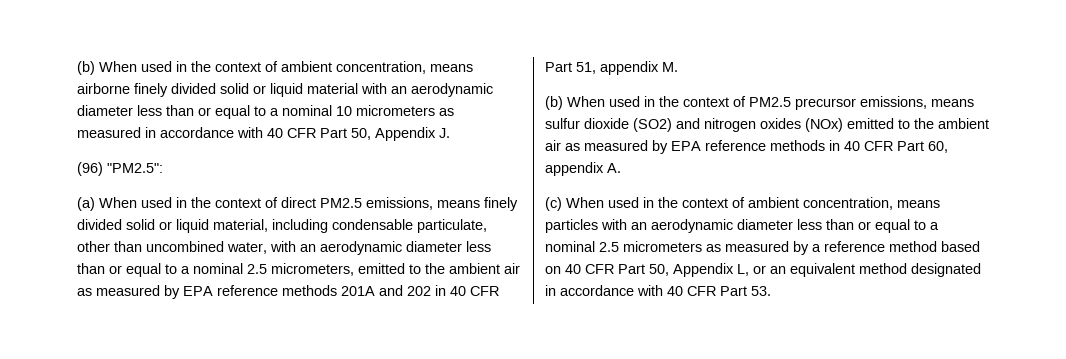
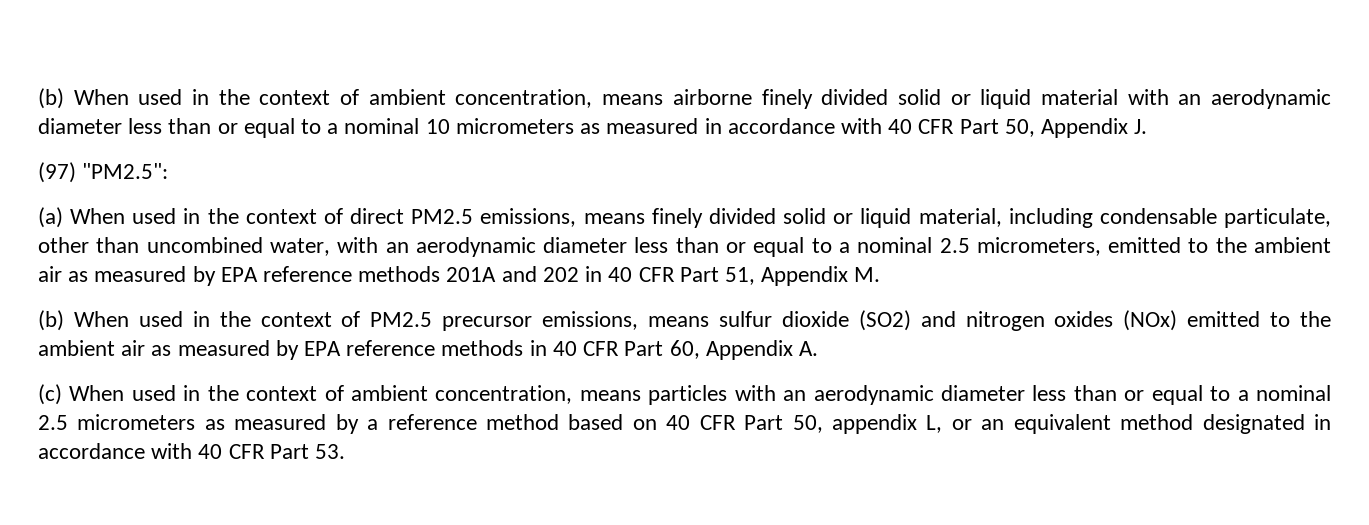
[77,162,103,176] (96) -> [38,162,76,183] (97)
[600,61,659,75] appendix -> [761,266,849,286] Appendix
[545,162,604,176] appendix -> [705,340,793,360] Appendix
[673,263,734,277] Appendix -> [832,414,918,434] appendix

